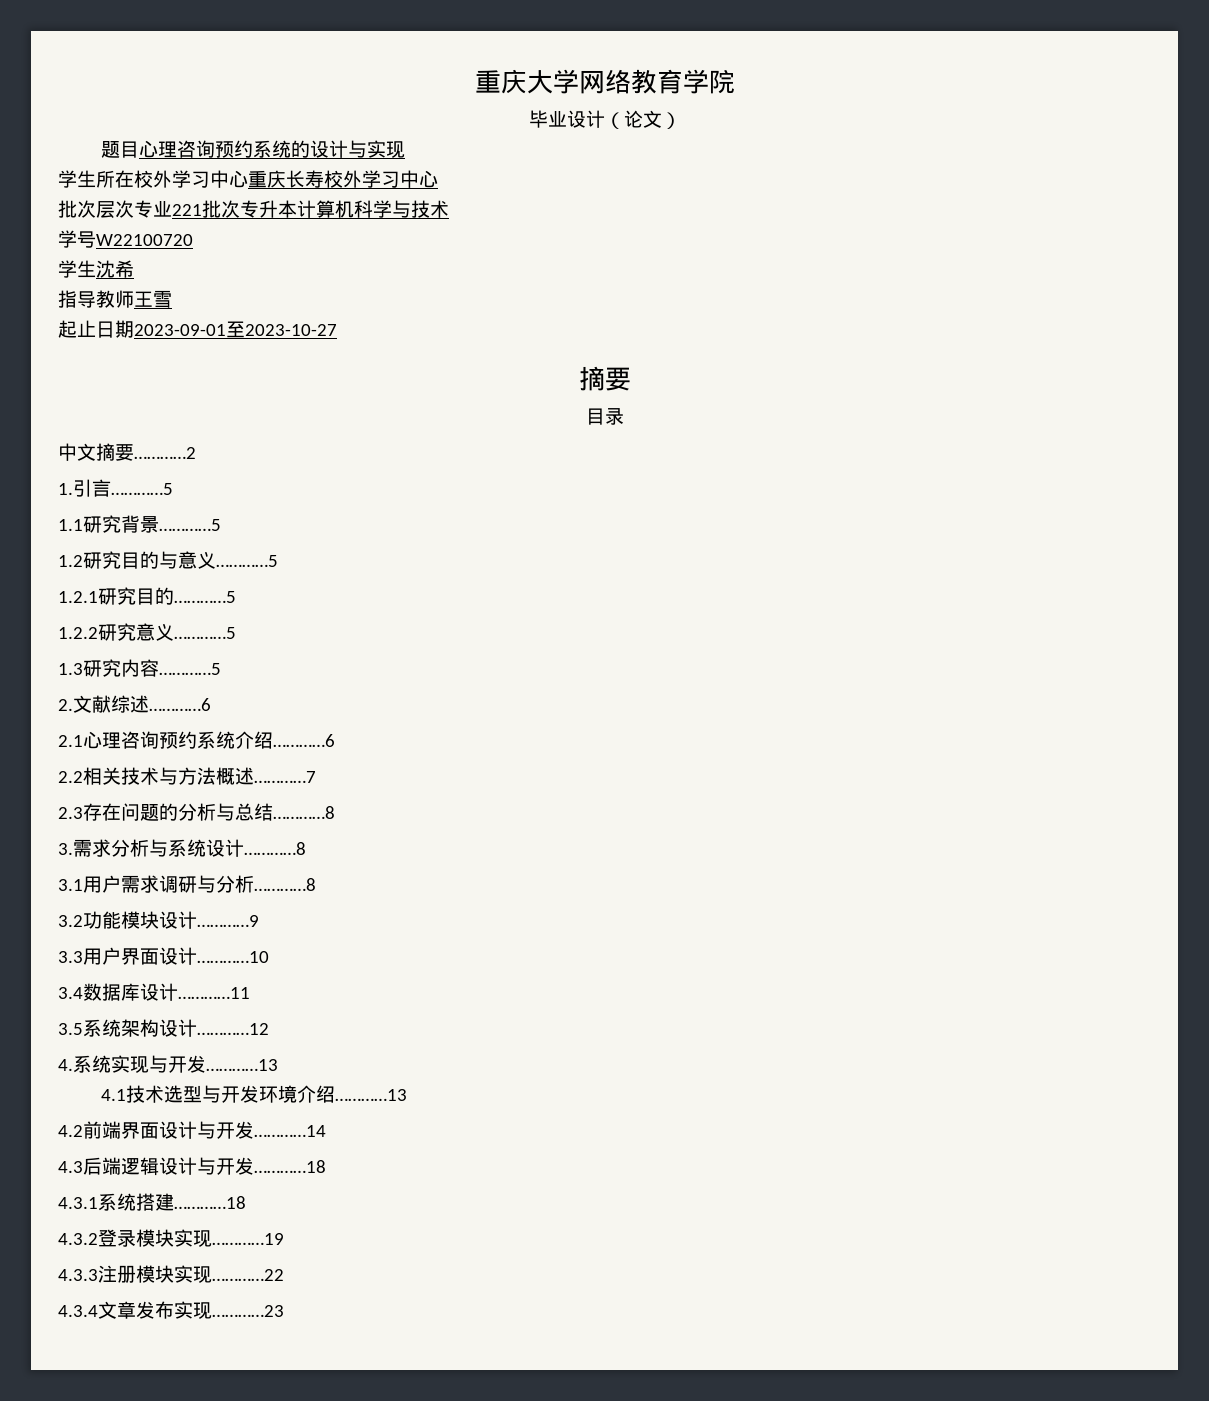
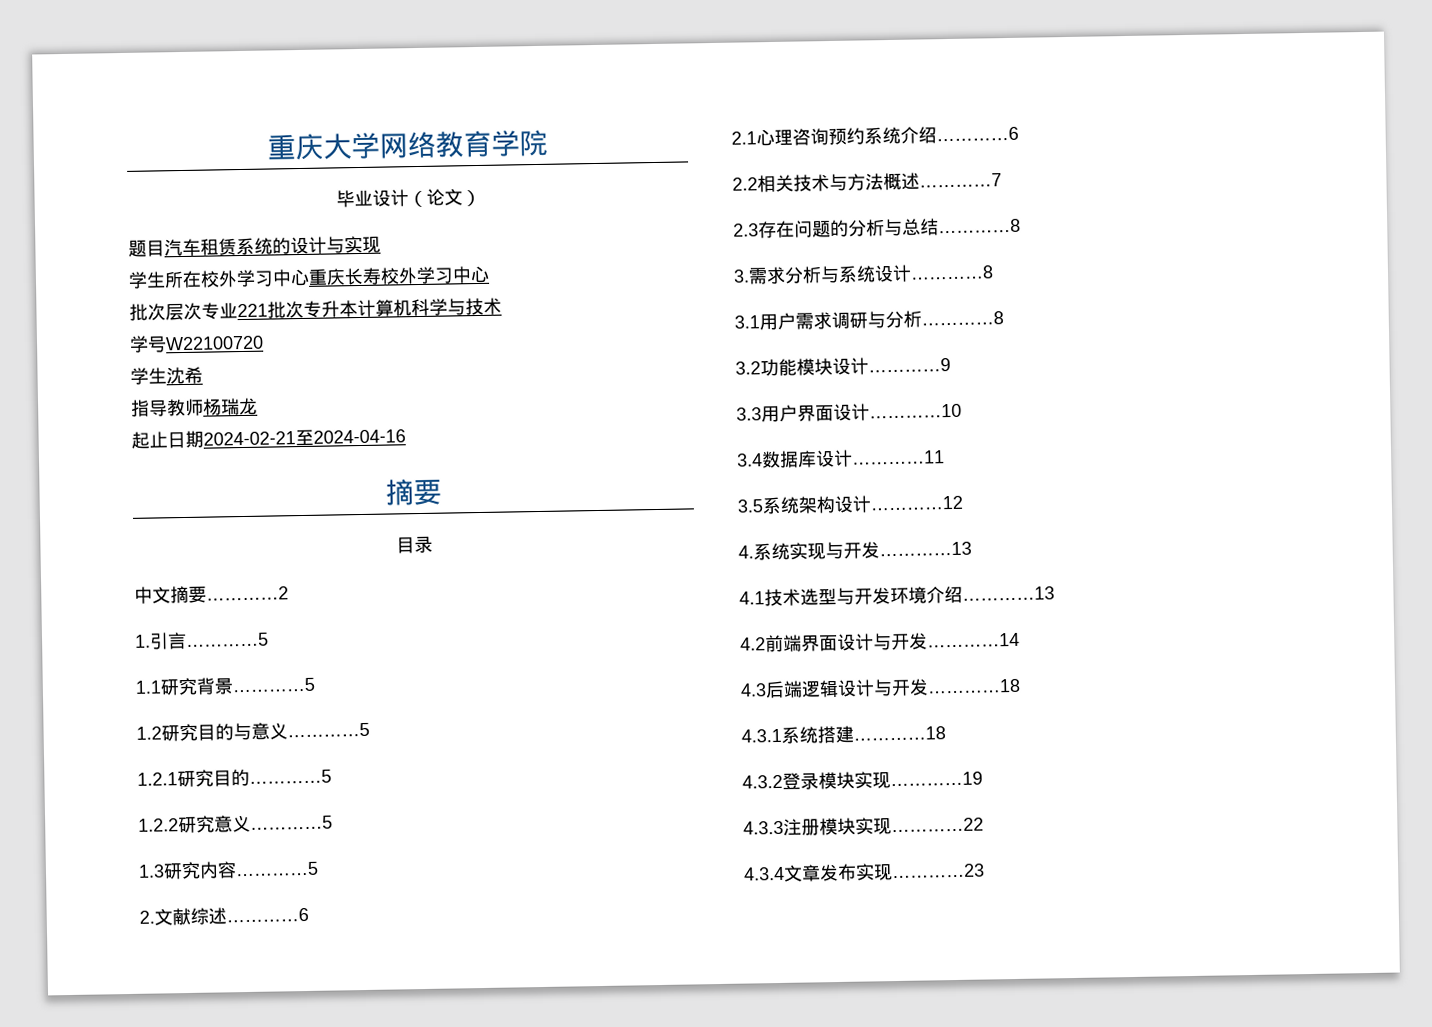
[138,140,253,158] 心理咨询预约 -> [164,238,237,257] 汽车租赁
[134,290,172,308] 王雪 -> [202,397,258,416] 杨瑞龙
[134,321,337,338] 2023-09-01至2023-10-27 -> [203,429,406,447] 2024-02-21至2024-04-16

